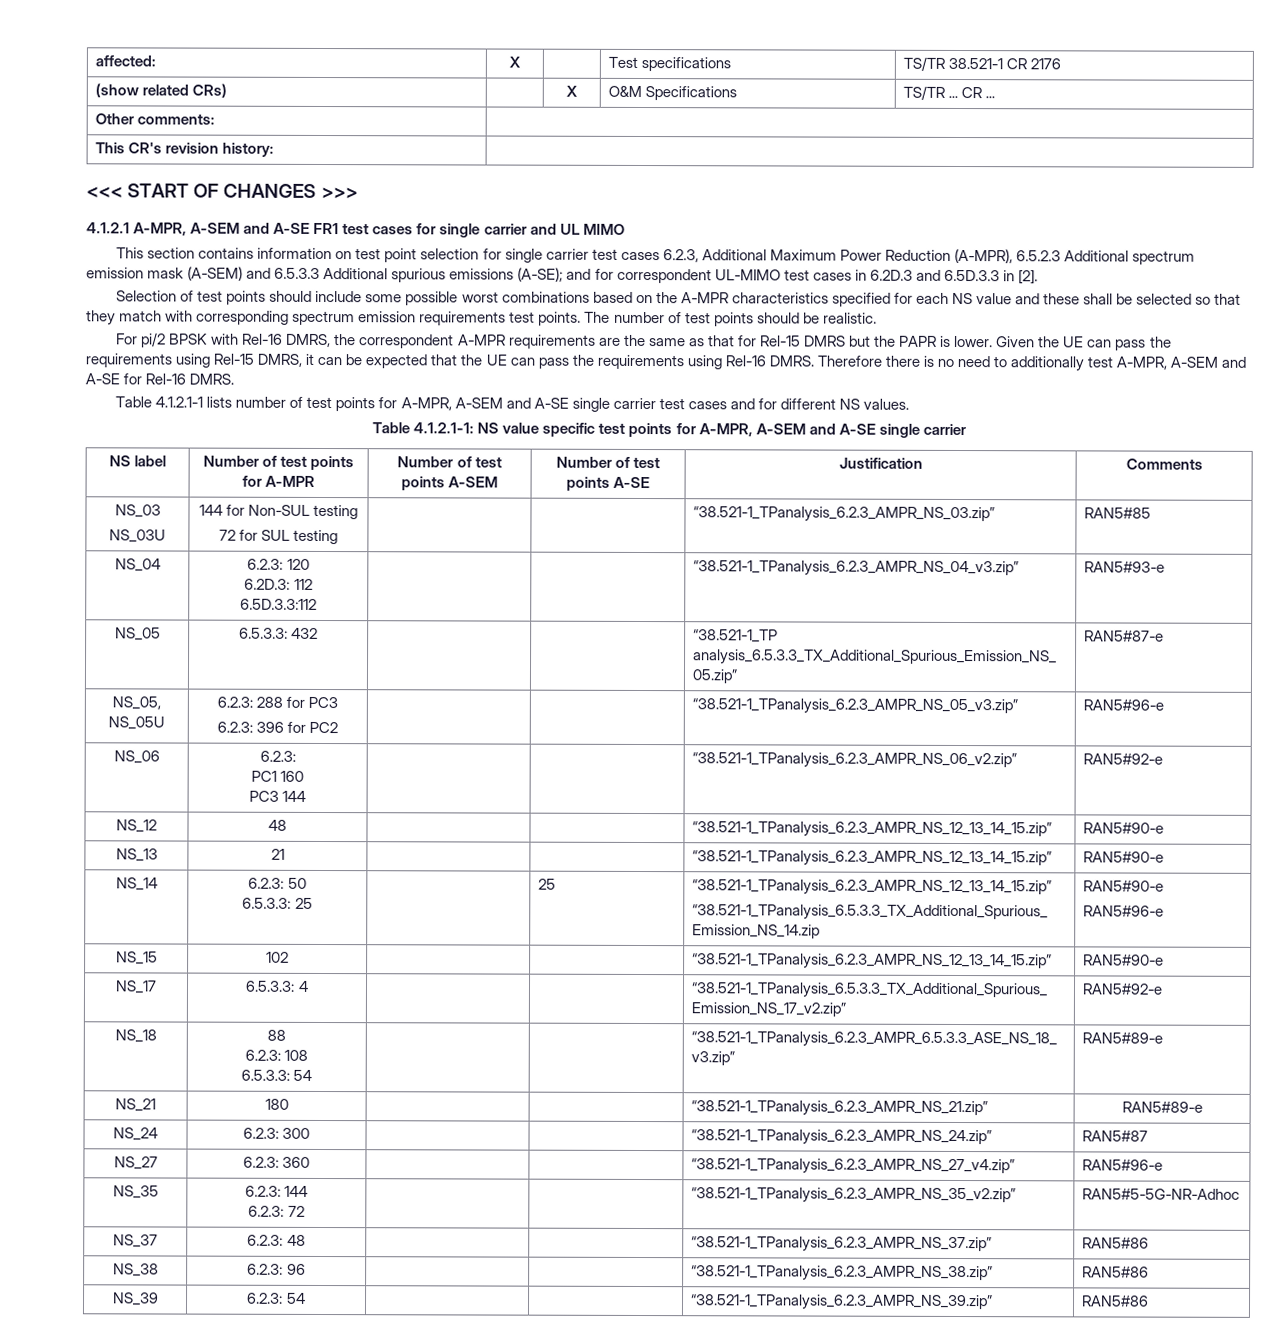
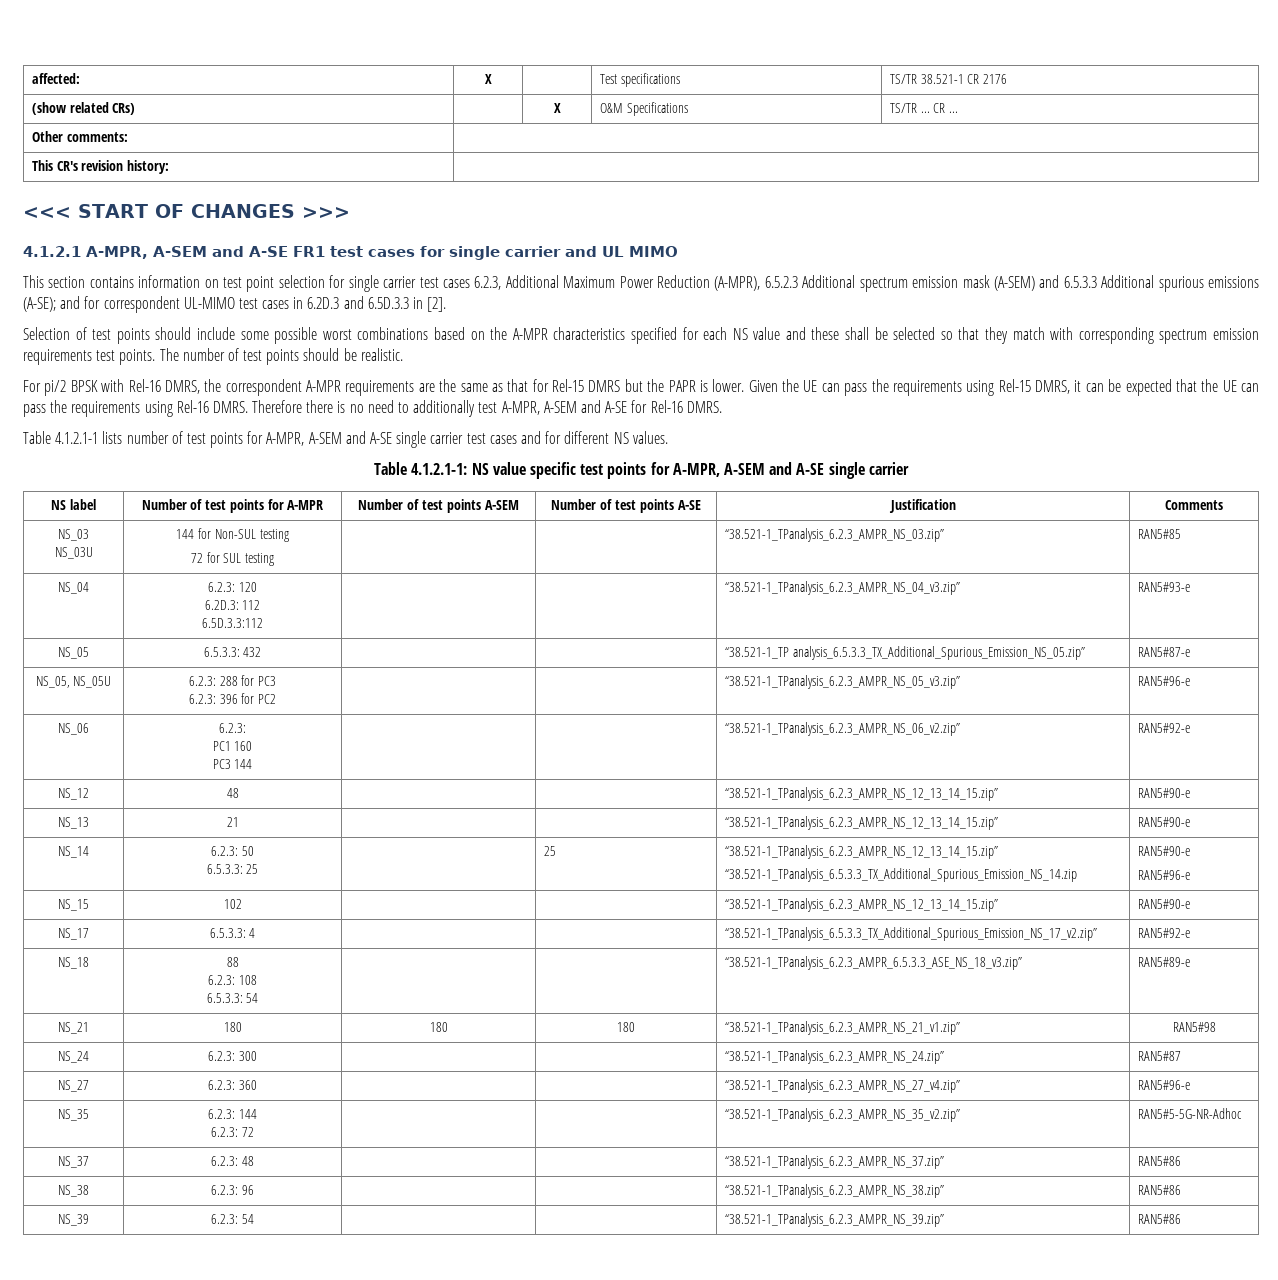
[690,1100,988,1117] [1121,1101,1203,1113] | | “38.521-1_TPanalysis_6.2.3_AMPR_NS_21.zip” | RAN5#89-e -> [429,1022,448,1032] [617,1022,635,1032] [724,1021,960,1035] [1172,1022,1216,1032] 180 | 180 | “38.521-1_TPanalysis_6.2.3_AMPR_NS_21_v1.zip” | RAN5#98

